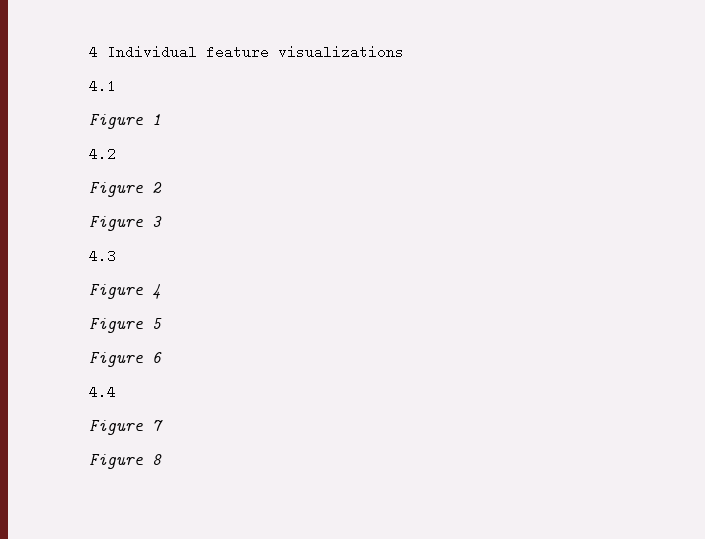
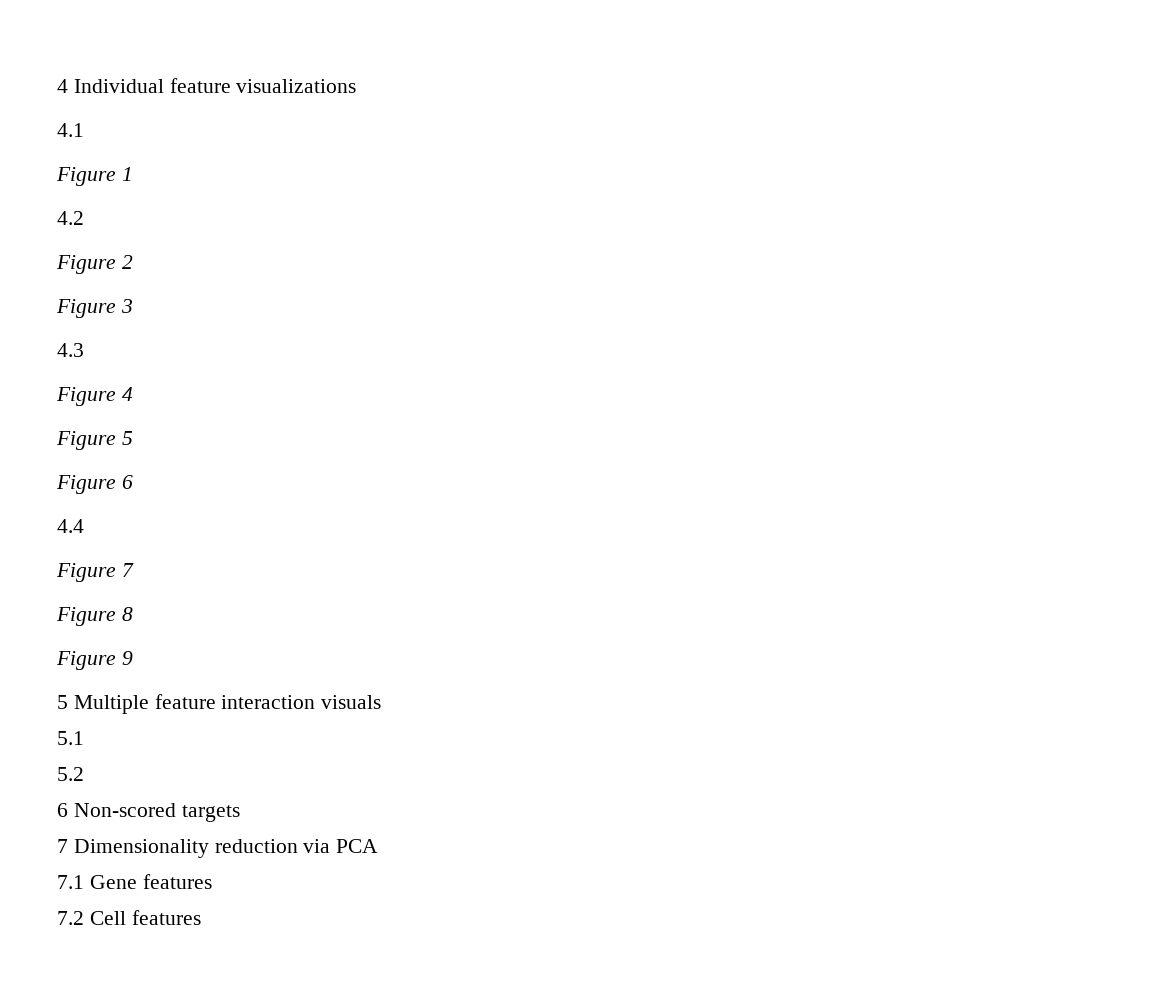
(162, 459) none -> [56,651,133,670] [57,694,382,714] [57,731,84,745] [57,767,84,781] [57,803,240,822] [57,839,379,858] [57,874,212,889] [57,910,201,925] // Figure 9 // 5 Multiple feature interaction visuals // 5.1 // 5.2 // 6 Non-scored targets // 7 Dimensionality reduction via PCA // 7.1 Gene features // 7.2 Cell features

